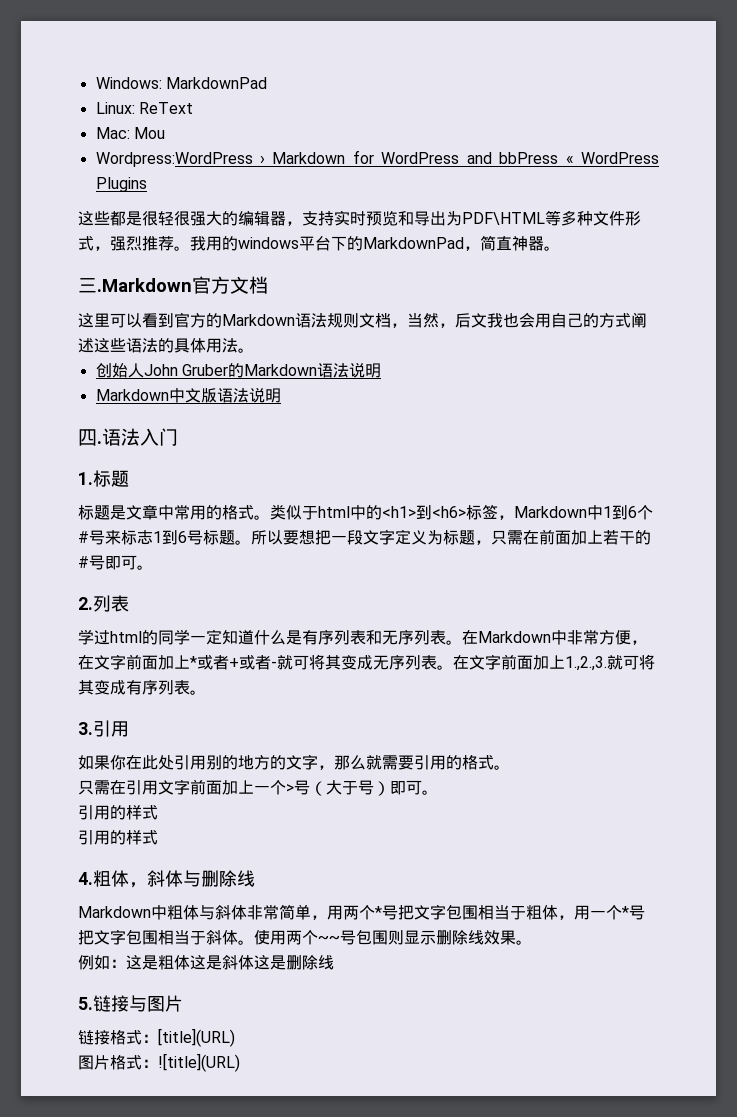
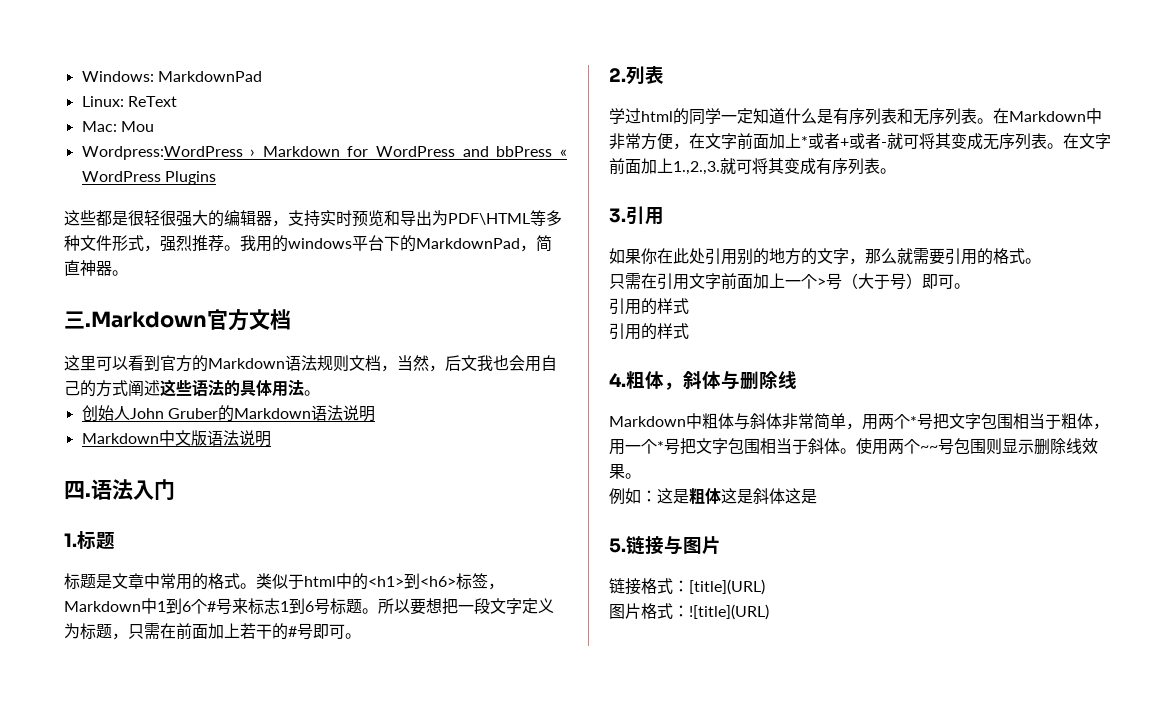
[286,955,334,970] 删除线 -> (817, 496) none

